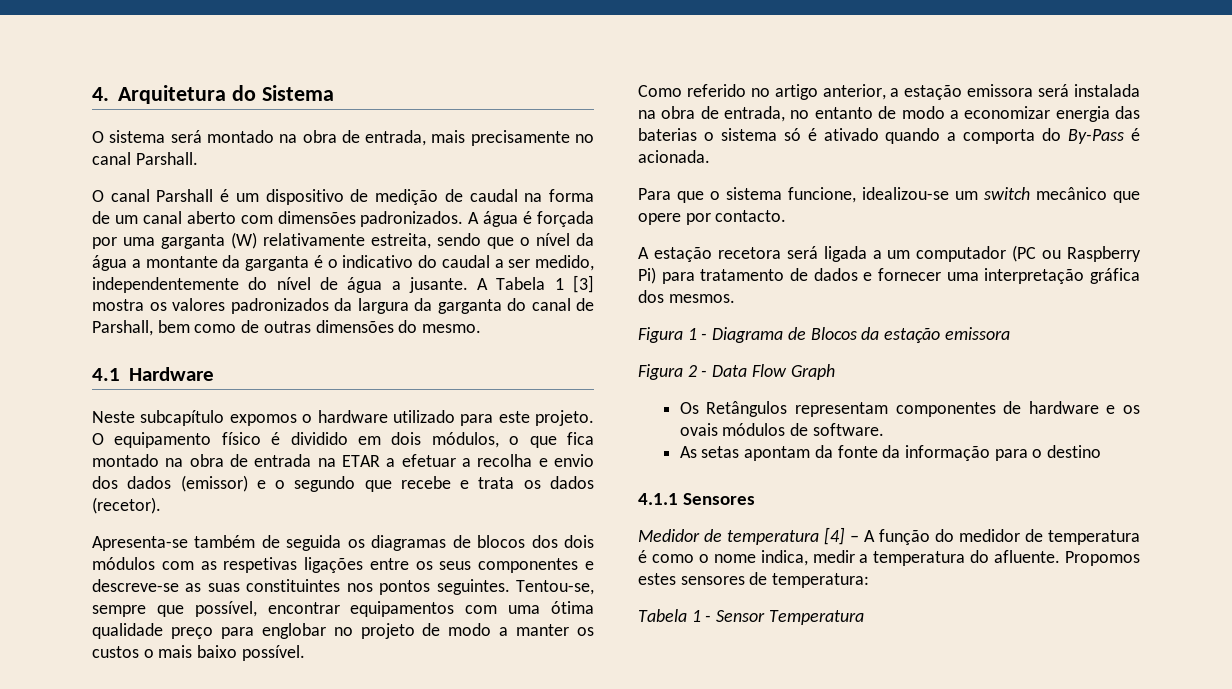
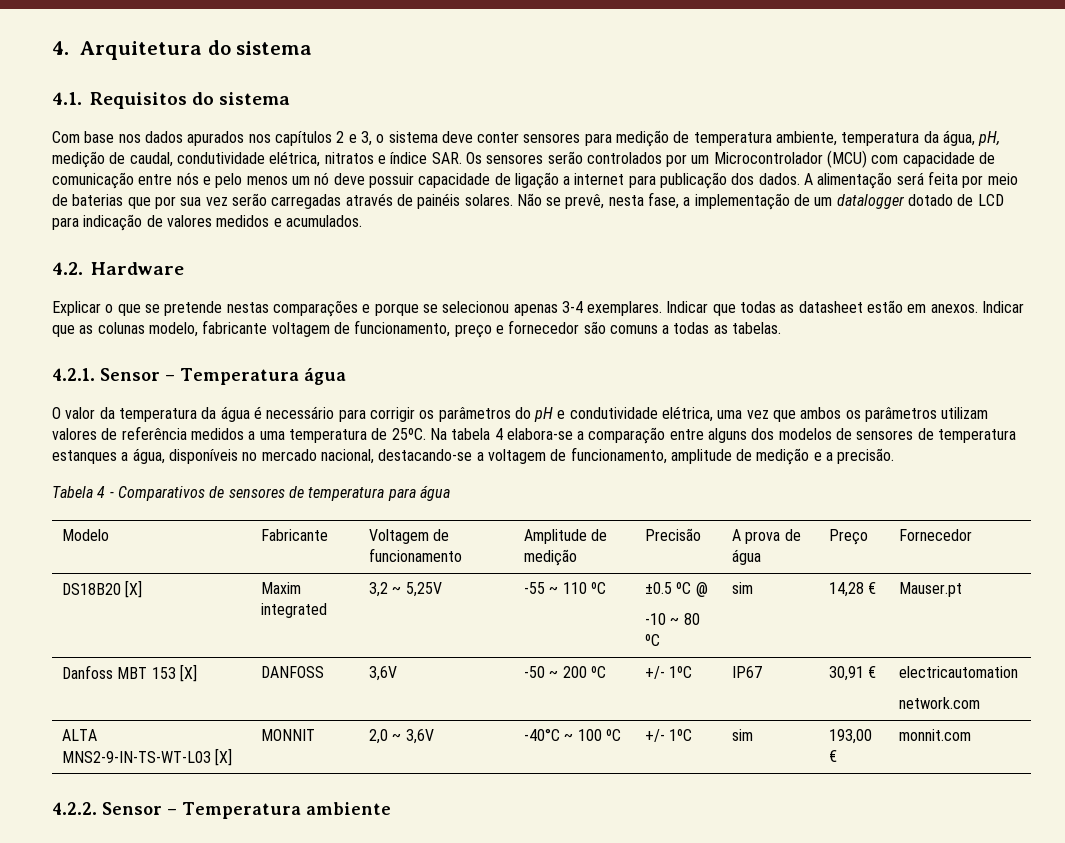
[261,85,334,101] [92,130,594,146] [92,152,198,165] [92,189,595,205] [92,211,594,227] [92,232,594,249] [92,255,594,271] [92,275,595,293] [92,298,594,314] [92,320,482,336] [92,367,214,381] [92,410,594,426] [92,432,594,448] [92,454,594,467] [92,475,594,492] [92,497,161,514] [92,535,595,551] [92,557,594,573] [92,579,594,595] [92,601,594,617] [92,623,594,639] [92,645,305,661] [638,84,1140,100] [638,106,1140,122] [638,128,1140,144] [638,150,710,163] [638,187,1140,203] [638,210,787,225] [638,245,1141,262] [638,267,1140,284] [638,290,735,303] [638,327,1010,343] [638,364,835,380] [679,401,1140,417] [679,423,884,436] [679,445,1102,461] [638,493,756,505] [638,527,1140,545] [638,550,1140,566] [638,572,870,588] [638,609,864,625] Sistema // O sistema será montado na obra de entrada, mais precisamente no canal Parshall. // O canal Parshall é um dispositivo de medição de caudal na forma de um canal aberto com dimensões padronizados. A água é forçada por uma garganta (W) relativamente estreita, sendo que o nível da água a montante da garganta é o indicativo do caudal a ser medido, independentemente do nível de água a jusante. A Tabela 1 [3] mostra os valores padronizados da largura da garganta do canal de Parshall, bem como de outras dimensões do mesmo. // 4.1 Hardware // Neste subcapítulo expomos o hardware utilizado para este projeto. O equipamento físico é dividido em dois módulos, o que fica montado na obra de entrada na ETAR a efetuar a recolha e envio dos dados (emissor) e o segundo que recebe e trata os dados (recetor). // Apresenta-se também de seguida os diagramas de blocos dos dois módulos com as respetivas ligações entre os seus componentes e descreve-se as suas constituintes nos pontos seguintes. Tentou-se, sempre que possível, encontrar equipamentos com uma ótima qualidade preço para englobar no projeto de modo a manter os custos o mais baixo possível. // Como referido no artigo anterior, a estação emissora será instalada na obra de entrada, no entanto de modo a economizar energia das baterias o sistema só é ativado quando a comporta do By-Pass é acionada. // Para que o sistema funcione, idealizou-se um switch mecânico que opere por contacto. // A estação recetora será ligada a um computador (PC ou Raspberry Pi) para tratamento de dados e fornecer uma interpretação gráfica dos mesmos. // Figura 1 - Diagrama de Blocos da estação emissora // Figura 2 - Data Flow Graph // Os Retângulos representam componentes de hardware e os ovais módulos de software. // As setas apontam da fonte da informação para o destino // 4.1.1 Sensores // Medidor de temperatura [4] – A função do medidor de temperatura é como o nome indica, medir a temperatura do afluente. Propomos estes sensores de temperatura: // Tabela 1 - Sensor Temperatura -> [236,41,313,55] [52,92,291,109] [52,130,1001,147] [52,150,996,168] [52,171,1018,189] [52,192,1004,210] [52,214,362,231] [52,262,184,275] [52,300,1025,317] [52,320,782,338] [52,367,346,385] [52,406,989,422] [52,426,1017,444] [52,447,895,465] [52,485,450,501] [62,529,110,541] [261,529,329,541] [369,529,450,544] [369,548,463,562] [524,529,608,544] [524,549,578,566] [645,528,702,541] [732,529,801,544] [732,549,762,565] [829,529,869,545] [899,529,973,541] [62,580,143,598] [261,582,302,594] [261,603,328,618] [369,582,442,597] [524,582,606,594] [645,582,708,597] [645,613,700,625] [645,634,661,646] [732,582,754,594] [829,582,877,597] [899,582,963,597] [62,664,197,682] [261,666,325,678] [369,666,398,681] [524,666,606,678] [645,666,693,679] [732,666,763,678] [829,666,877,681] [899,666,1019,678] [899,697,981,709] [62,729,98,741] [62,748,233,766] [261,729,316,741] [369,729,434,744] [524,728,621,741] [645,729,693,742] [732,729,754,741] [829,729,873,744] [829,750,838,762] [899,729,972,741] [52,802,391,819] sistema // 4.1. Requisitos do sistema // Com base nos dados apurados nos capítulos 2 e 3, o sistema deve conter sensores para medição de temperatura ambiente, temperatura da água, pH, medição de caudal, condutividade elétrica, nitratos e índice SAR. Os sensores serão controlados por um Microcontrolador (MCU) com capacidade de comunicação entre nós e pelo menos um nó deve possuir capacidade de ligação a internet para publicação dos dados. A alimentação será feita por meio de baterias que por sua vez serão carregadas através de painéis solares. Não se prevê, nesta fase, a implementação de um datalogger dotado de LCD para indicação de valores medidos e acumulados. // 4.2. Hardware // Explicar o que se pretende nestas comparações e porque se selecionou apenas 3-4 exemplares. Indicar que todas as datasheet estão em anexos. Indicar que as colunas modelo, fabricante voltagem de funcionamento, preço e fornecedor são comuns a todas as tabelas. // 4.2.1. Sensor – Temperatura água // O valor da temperatura da água é necessário para corrigir os parâmetros do pH e condutividade elétrica, uma vez que ambos os parâmetros utilizam valores de referência medidos a uma temperatura de 25ºC. Na tabela 4 elabora-se a comparação entre alguns dos modelos de sensores de temperatura estanques a água, disponíveis no mercado nacional, destacando-se a voltagem de funcionamento, amplitude de medição e a precisão. // Tabela 4 - Comparativos de sensores de temperatura para água // Modelo | Fabricante | Voltagem de funcionamento | Amplitude de medição | Precisão | A prova de água | Preço | Fornecedor // DS18B20 [X] | Maxim integrated | 3,2 ~ 5,25V | -55 ~ 110 ºC | ±0.5 ºC @ // -10 ~ 80 ºC | sim | 14,28 € | Mauser.pt // Danfoss MBT 153 [X] | DANFOSS | 3,6V | -50 ~ 200 ºC | +/- 1ºC | IP67 | 30,91 € | electricautomation // network.com // ALTA MNS2-9-IN-TS-WT-L03 [X] | MONNIT | 2,0 ~ 3,6V | -40°C ~ 100 ºC | +/- 1ºC | sim | 193,00 € | monnit.com // 4.2.2. Sensor – Temperatura ambiente

